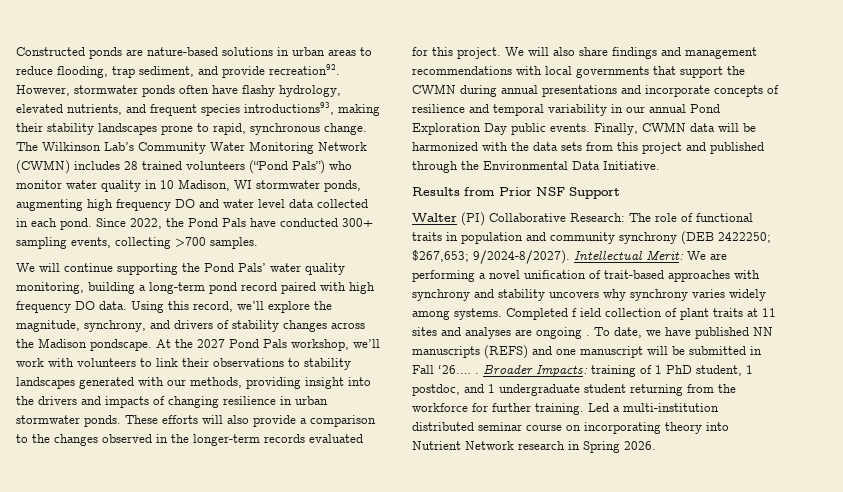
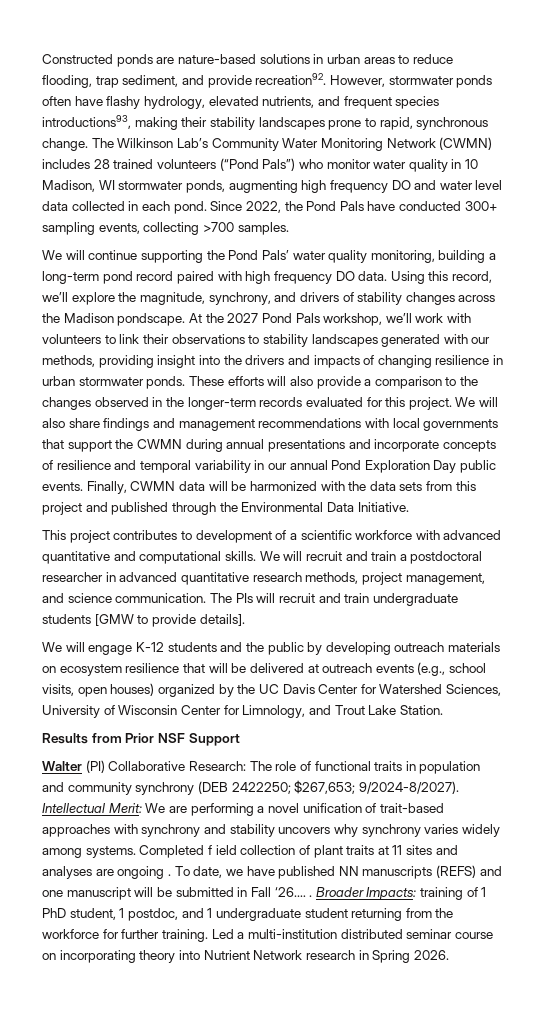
(660, 165) none -> [42,530,502,543] [42,551,483,564] [42,572,485,585] [42,593,458,606] [42,614,245,627] [42,642,501,655] [42,662,487,676] [42,683,502,697] [42,705,443,718] // This project contributes to development of a scientific workforce with advanced quantitative and computational skills. We will recruit and train a postdoctoral researcher in advanced quantitative research methods, project management, and science communication. The PIs will recruit and train undergraduate students [GMW to provide details]. // We will engage K-12 students and the public by developing outreach materials on ecosystem resilience that will be delivered at outreach events (e.g., school visits, open houses) organized by the UC Davis Center for Watershed Sciences, University of Wisconsin Center for Limnology, and Trout Lake Station.

